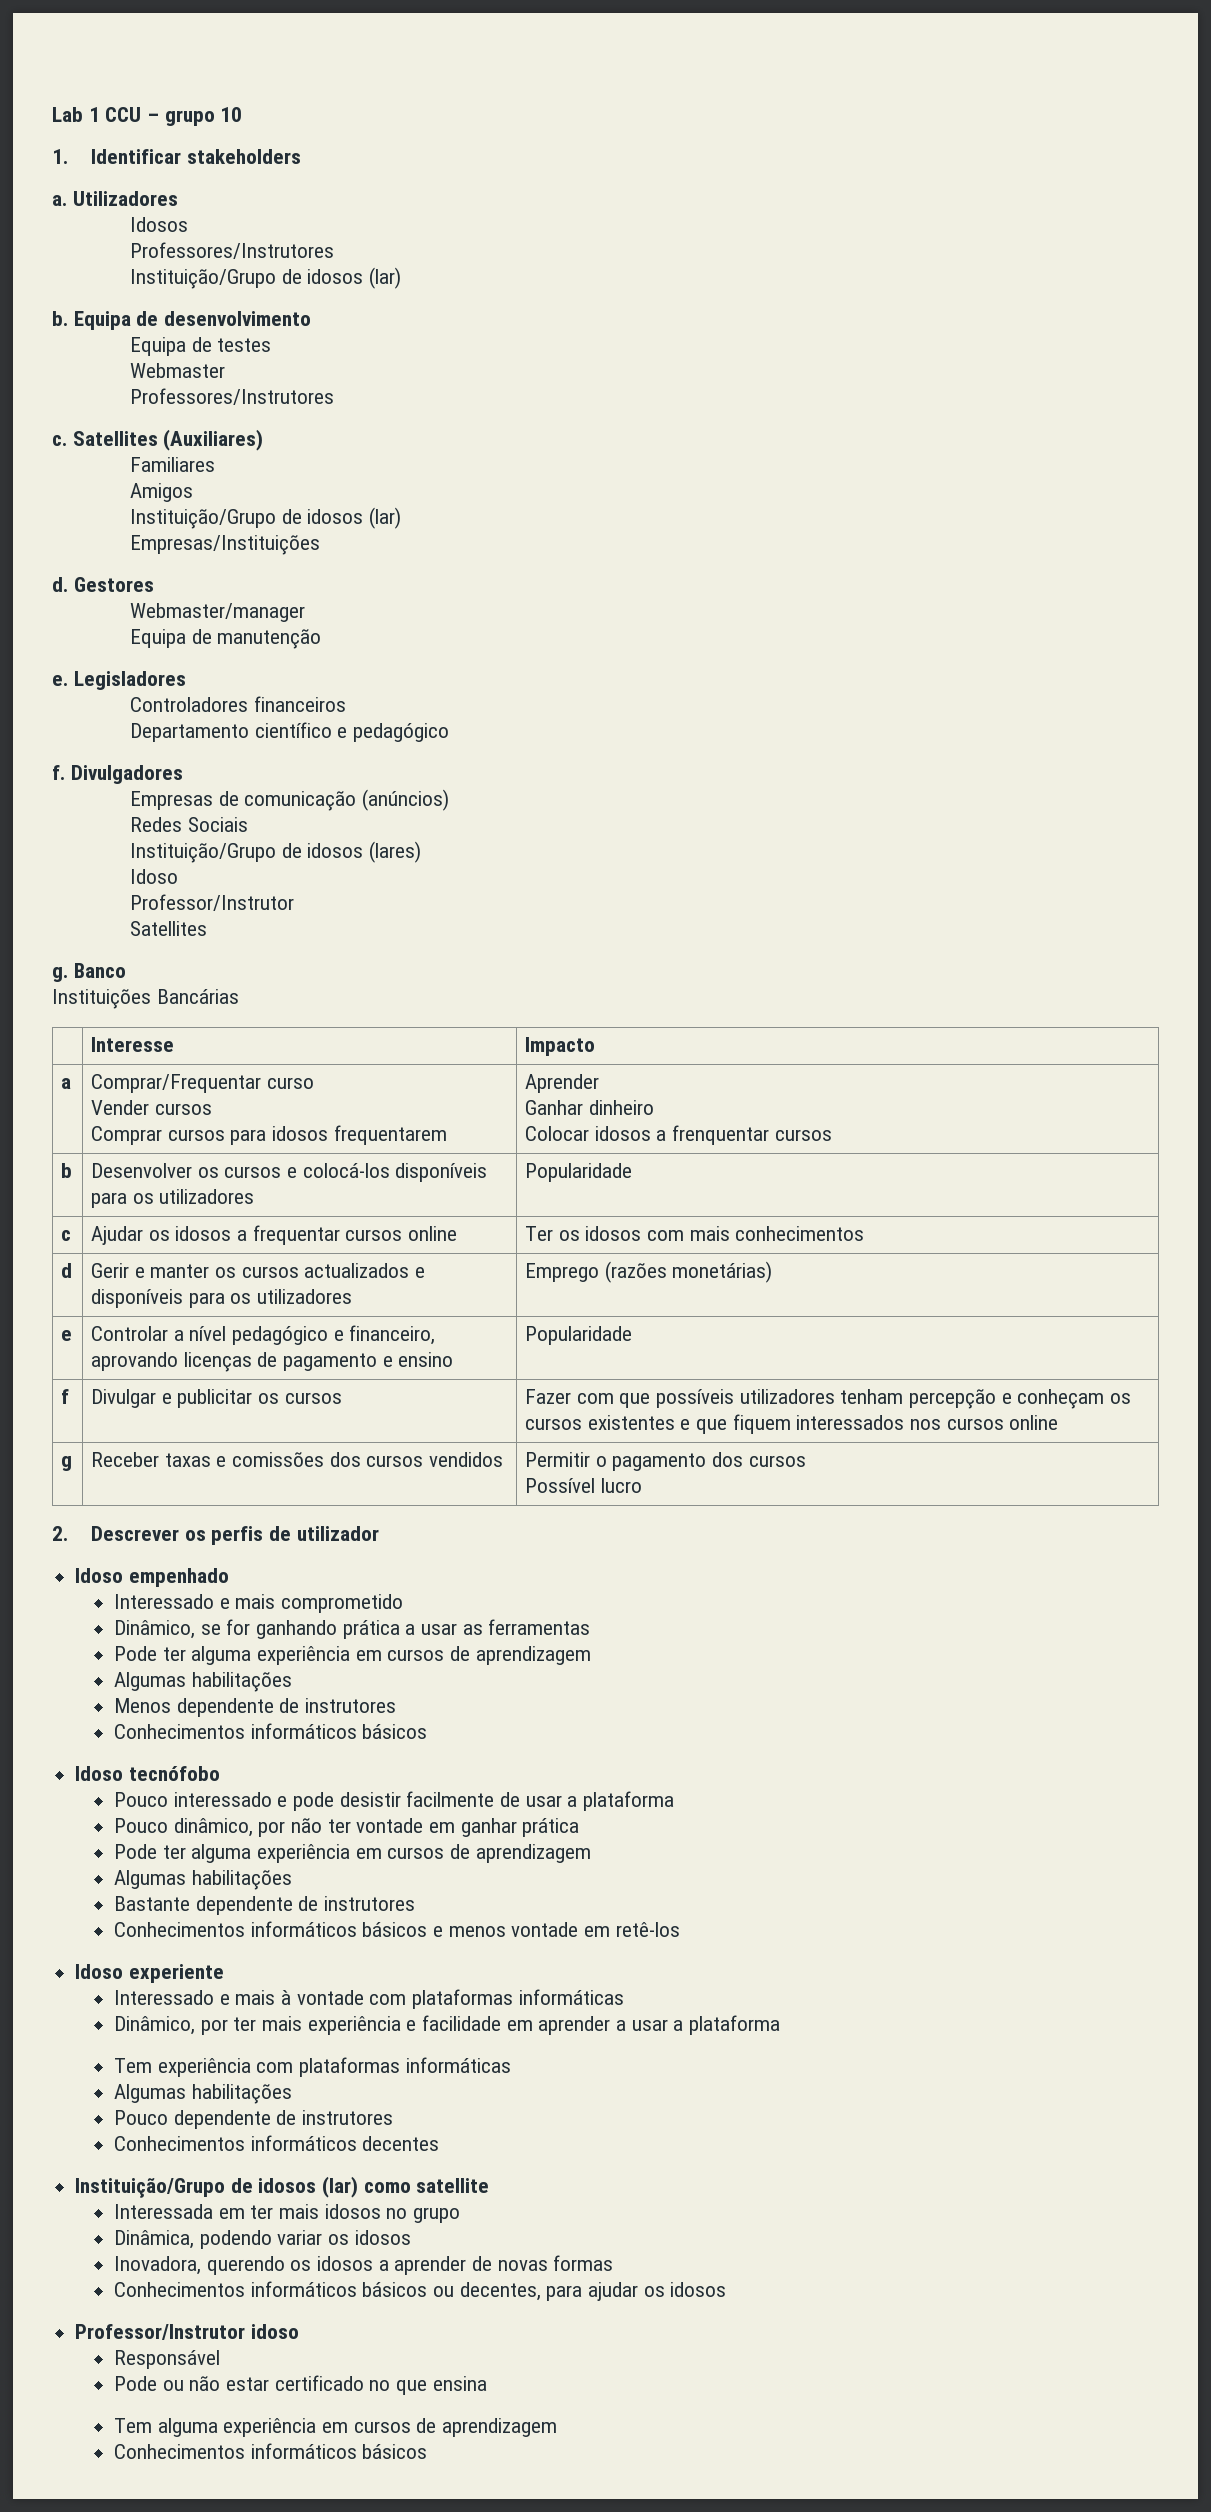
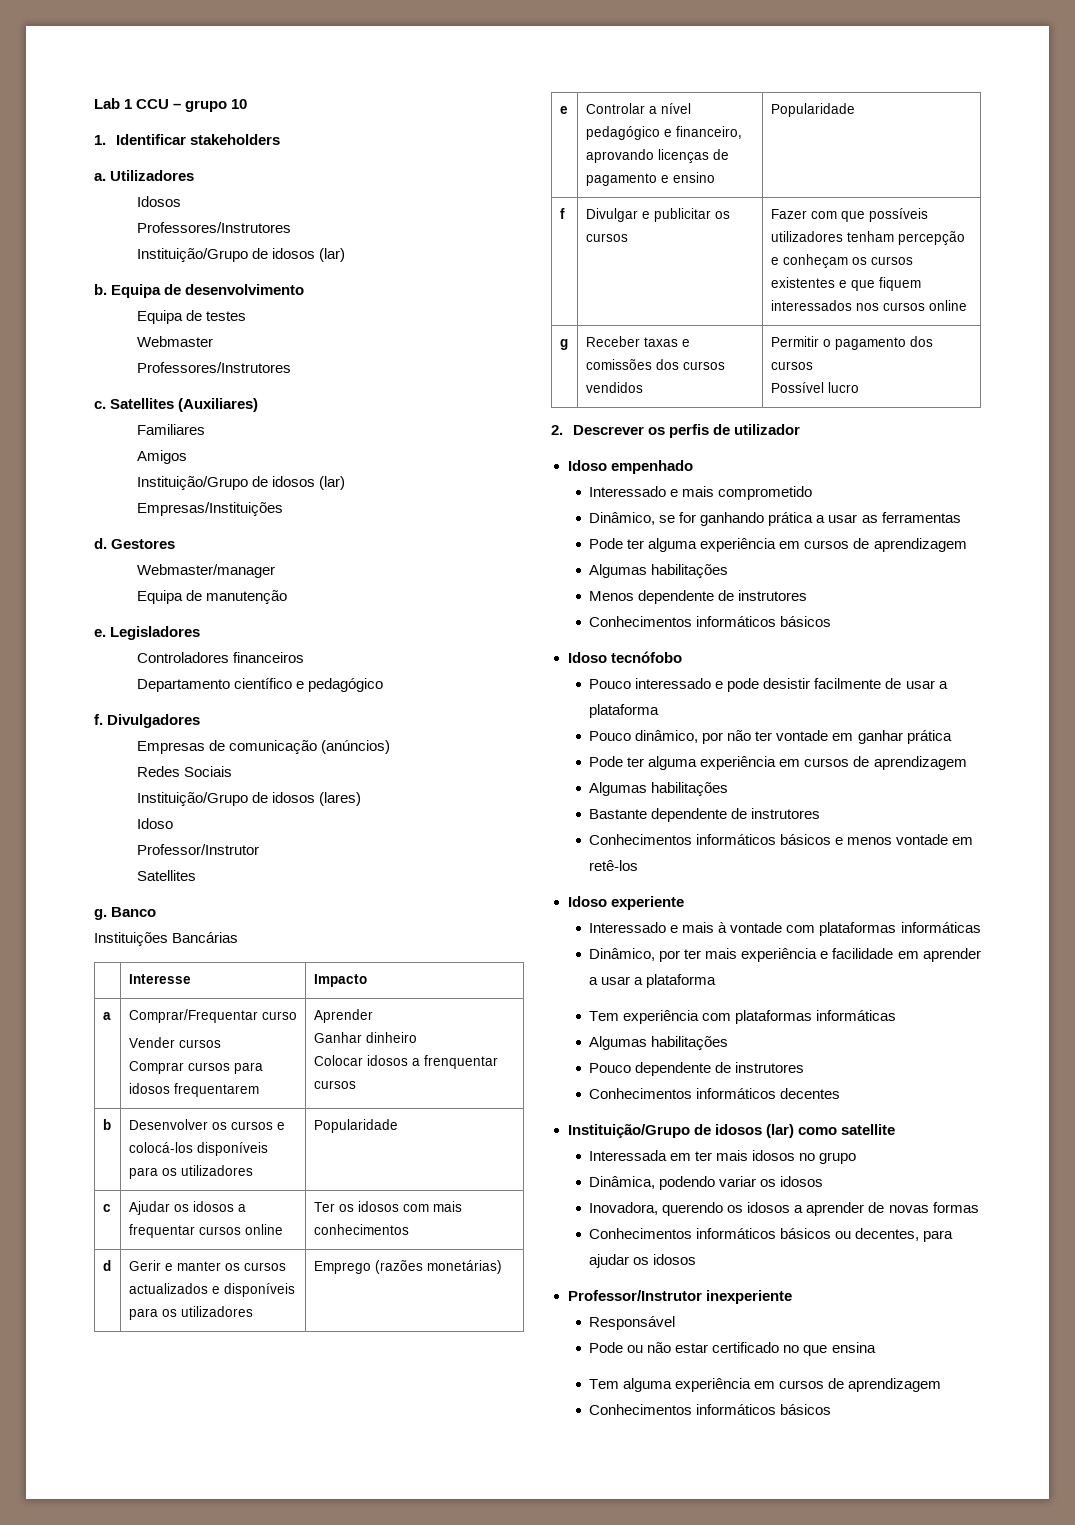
[250,2324,299,2339] idoso -> [705,1290,792,1304] inexperiente

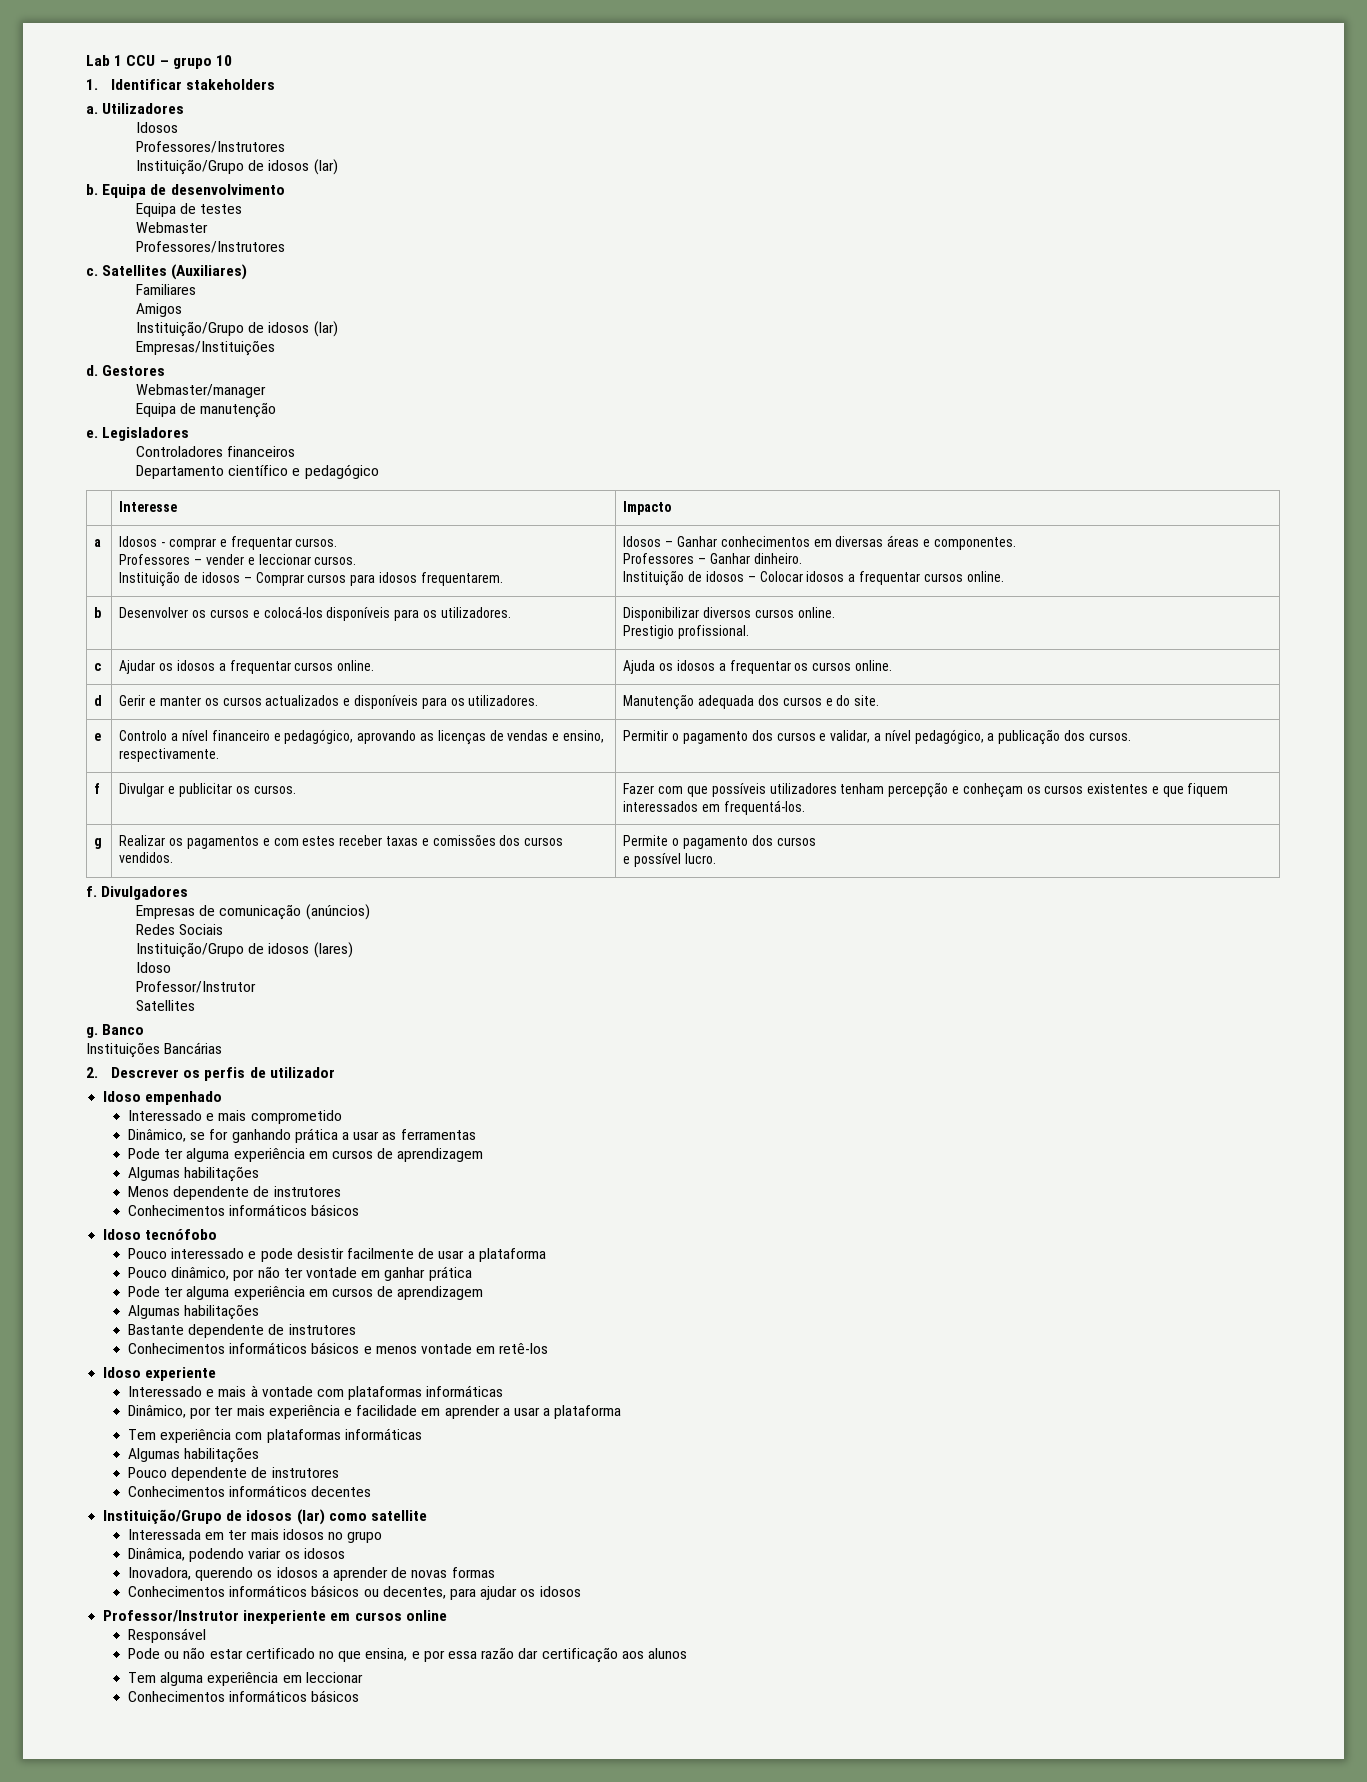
(384, 685) none -> [119,501,178,512] [623,501,673,515] [94,539,102,547] [119,536,338,550] [119,554,357,565] [119,571,503,587] [623,535,1016,550] [623,553,802,564] [623,570,1004,586] [94,607,102,618] [119,606,511,621] [623,607,835,621] [623,625,750,639] [94,663,102,671] [119,660,375,674] [623,660,892,674] [94,695,103,706] [119,695,539,709] [623,694,880,710] [94,733,102,741] [119,729,604,745] [119,748,220,762] [623,729,1131,745] [94,783,101,794] [119,783,296,797] [623,782,1229,798] [623,800,806,815] [94,838,103,849] [119,834,564,849] [119,852,174,863] [623,835,816,849] [623,853,717,867] // | Interesse | Impacto // a | Idosos - comprar e frequentar cursos. // Professores – vender e leccionar cursos. // Instituição de idosos – Comprar cursos para idosos frequentarem. | Idosos – Ganhar conhecimentos em diversas áreas e componentes. // Professores – Ganhar dinheiro. // Instituição de idosos – Colocar idosos a frequentar cursos online. // b | Desenvolver os cursos e colocá-los disponíveis para os utilizadores. | Disponibilizar diversos cursos online. // Prestigio profissional. // c | Ajudar os idosos a frequentar cursos online. | Ajuda os idosos a frequentar os cursos online. // d | Gerir e manter os cursos actualizados e disponíveis para os utilizadores. | Manutenção adequada dos cursos e do site. // e | Controlo a nível financeiro e pedagógico, aprovando as licenças de vendas e ensino, respectivamente. | Permitir o pagamento dos cursos e validar, a nível pedagógico, a publicação dos cursos. // f | Divulgar e publicitar os cursos. | Fazer com que possíveis utilizadores tenham percepção e conheçam os cursos existentes e que fiquem interessados em frequentá-los. // g | Realizar os pagamentos e com estes receber taxas e comissões dos cursos vendidos. | Permite o pagamento dos cursos // e possível lucro.
[128,974,191,984] [313,974,367,987] [102,1012,111,1020] [128,1009,297,1023] [128,1037,221,1048] [128,1061,263,1074] [128,1083,259,1097] [313,1009,373,1023] [313,1032,417,1043] [313,1055,498,1069] [313,1080,356,1089] [102,1119,111,1130] [128,1119,285,1130] [128,1142,268,1156] [128,1165,253,1179] [313,1119,398,1133] [102,1204,111,1212] [128,1201,246,1215] [128,1224,283,1238] [313,1201,462,1212] [313,1224,409,1235] [102,1260,111,1271] [128,1260,286,1271] [128,1283,295,1297] [128,1306,253,1320] [313,1260,502,1274] [559,106,568,114] [585,103,691,114] [585,126,742,140] [585,149,729,163] [585,172,715,186] [770,103,855,117] [559,208,565,219] [585,208,730,222] [585,233,628,242] [770,208,928,222] [770,231,965,245] [770,254,913,268] [770,277,921,291] [770,300,967,311] [559,339,568,350] [585,336,690,347] [585,359,725,370] [585,382,643,393] [770,336,933,350] [770,361,813,370] [770,382,859,393] // | Interesse | Impacto // a | Comprar/Frequentar curso // Vender cursos // Comprar cursos para idosos frequentarem | Aprender // Ganhar dinheiro // Colocar idosos a frenquentar cursos // b | Desenvolver os cursos e colocá-los disponíveis para os utilizadores | Popularidade // c | Ajudar os idosos a frequentar cursos online | Ter os idosos com mais conhecimentos // d | Gerir e manter os cursos actualizados e disponíveis para os utilizadores | Emprego (razões monetárias) // e | Controlar a nível pedagógico e financeiro, aprovando licenças de pagamento e ensino | Popularidade // f | Divulgar e publicitar os cursos | Fazer com que possíveis utilizadores tenham percepção e conheçam os cursos existentes e que fiquem interessados nos cursos online // g | Receber taxas e comissões dos cursos vendidos | Permitir o pagamento dos cursos // Possível lucro -> (223, 1048) none
(792, 1297) none -> [330,1610,447,1621] em cursos online
[831,1342,876,1353] ensina -> [365,1647,687,1663] ensina, e por essa razão dar certificação aos alunos
[779,1378,942,1392] cursos de aprendizagem -> [305,1672,363,1683] leccionar

